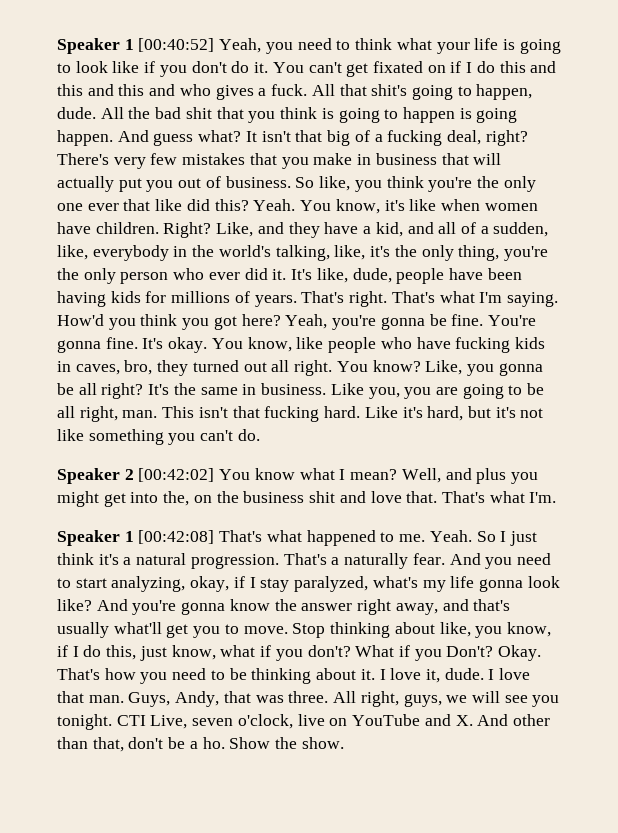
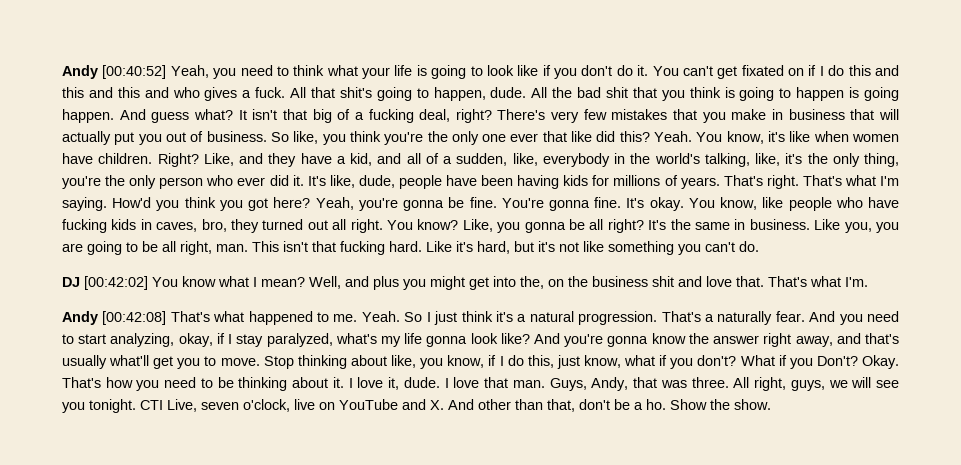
[57,38,134,54] Speaker 1 -> [62,65,98,79] Andy
[57,468,134,484] Speaker 2 -> [62,277,80,287] DJ
[57,530,134,546] Speaker 1 -> [62,311,98,325] Andy

